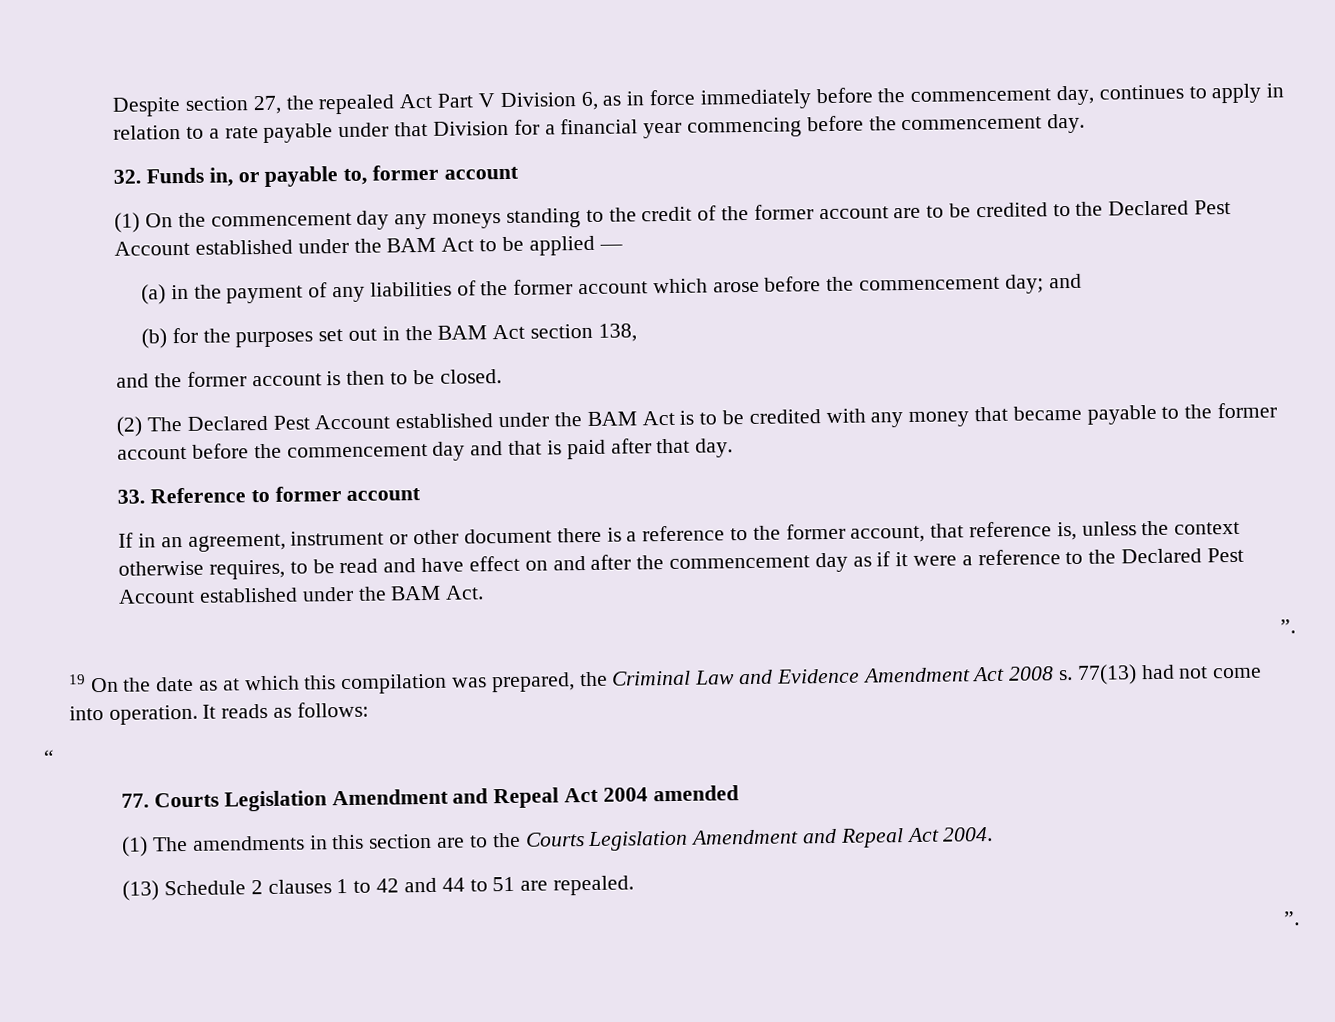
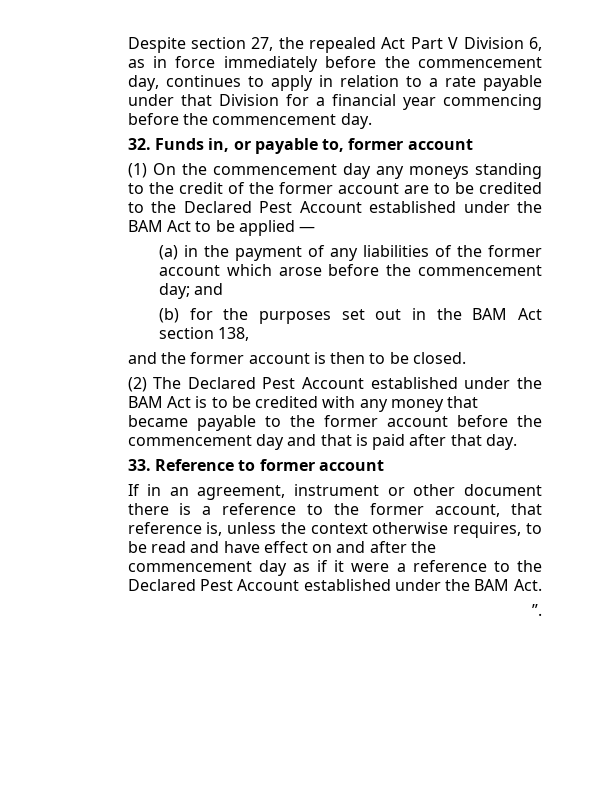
[67,664,1263,695] [68,701,369,725] [43,749,55,765] [121,785,739,812] [121,826,994,857] [122,875,634,901] [1284,911,1300,926] // 19 On the date as at which this compilation was prepared, the Criminal Law and Evidence Amendment Act 2008 s. 77(13) had not come into operation. It reads as follows: // “ // 77. Courts Legislation Amendment and Repeal Act 2004 amended // (1) The amendments in this section are to the Courts Legislation Amendment and Repeal Act 2004. // (13) Schedule 2 clauses 1 to 42 and 44 to 51 are repealed. // ”. -> (542, 610) none

